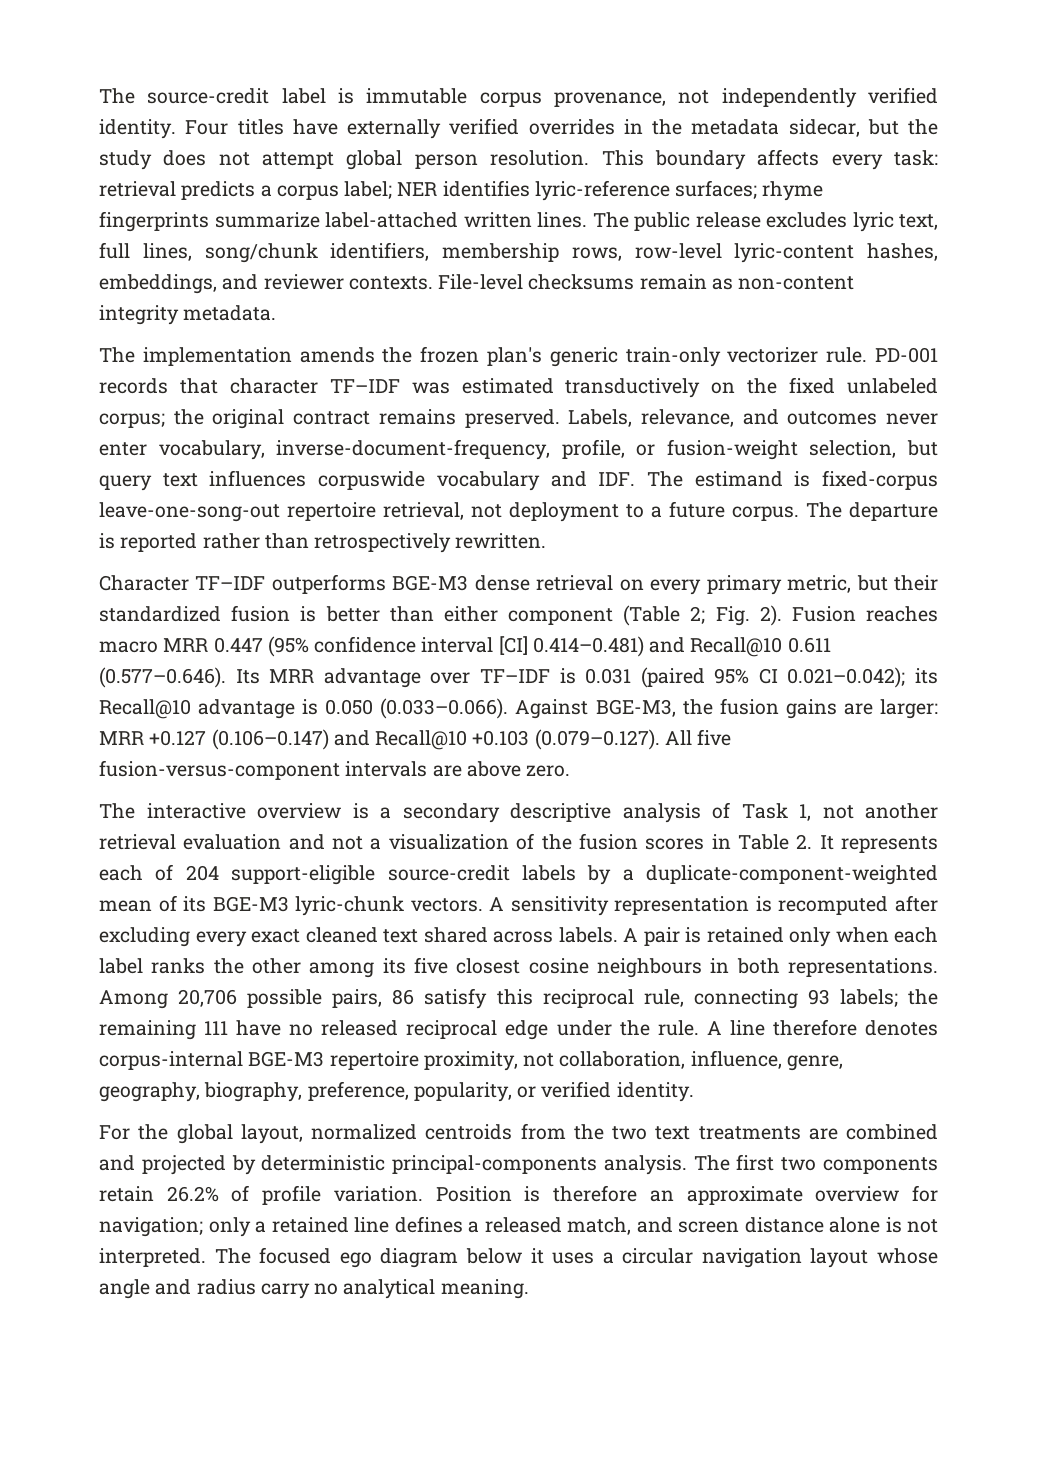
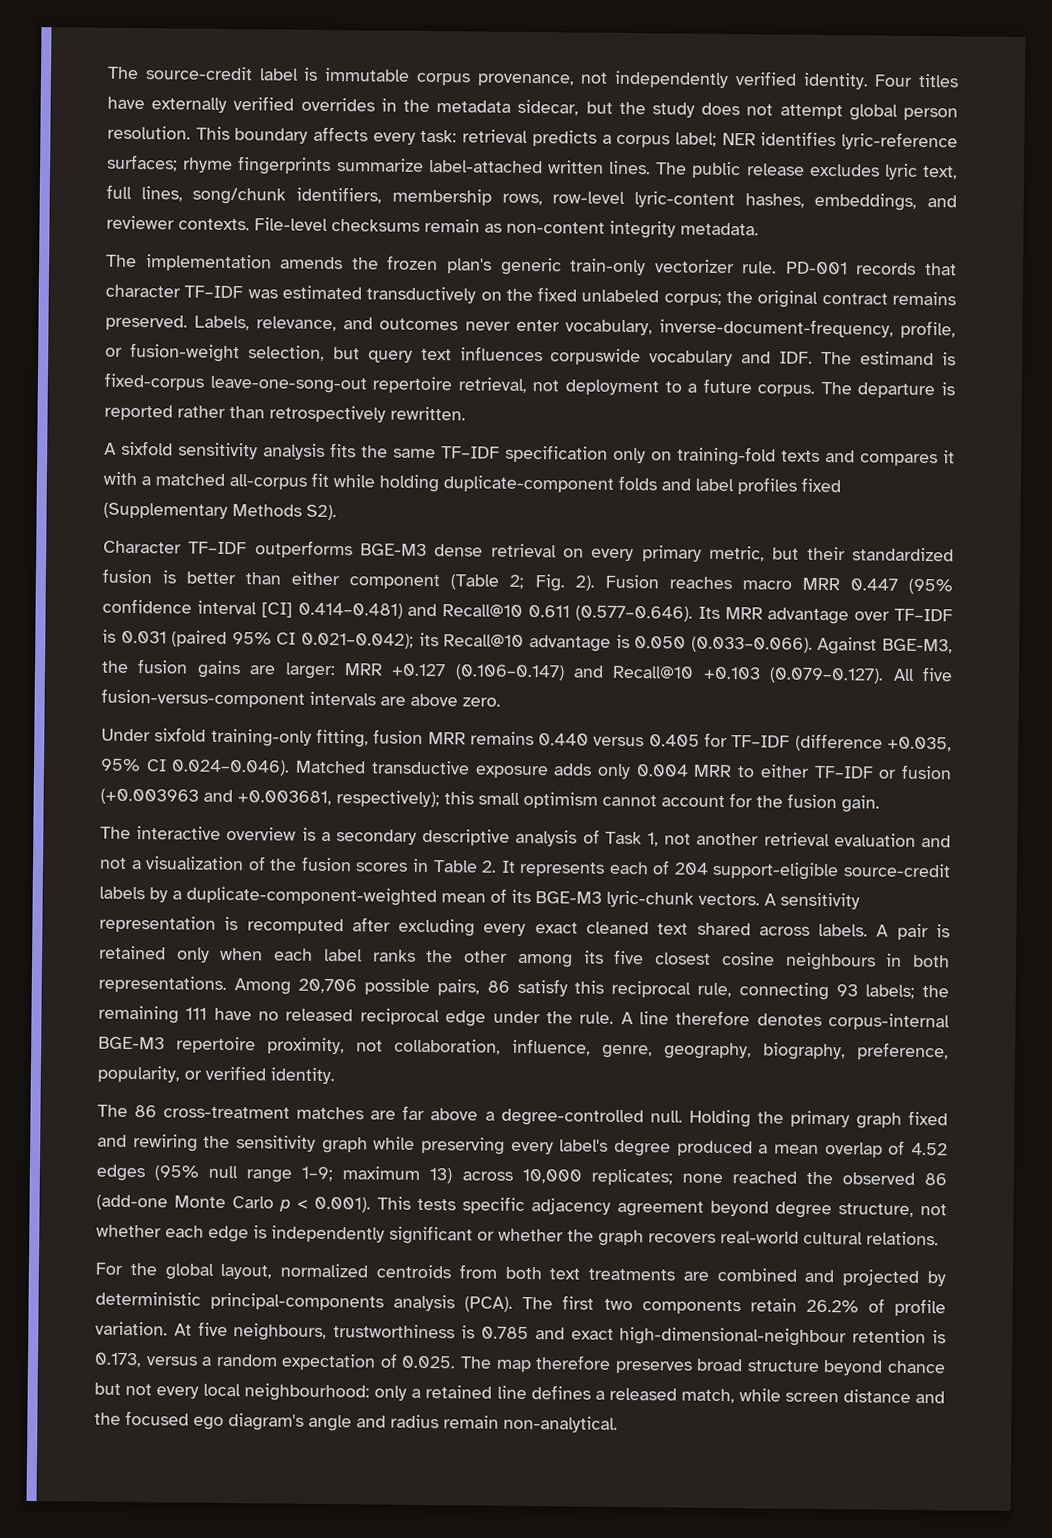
(547, 541) none -> [104,440,955,467] [103,471,841,495] [103,502,337,521] // A sixfold sensitivity analysis fits the same TF–IDF specification only on training-fold texts and compares it with a matched all-corpus fit while holding duplicate-component folds and label profiles fixed (Supplementary Methods S2).
(571, 771) none -> [101,727,952,752] [100,758,952,780] [100,788,880,813] // Under sixfold training-only fitting, fusion MRR remains 0.440 versus 0.405 for TF–IDF (difference +0.035, 95% CI 0.024–0.046). Matched transductive exposure adds only 0.004 MRR to either TF–IDF or fusion (+0.003963 and +0.003681, respectively); this small optimism cannot account for the fusion gain.
(694, 1092) none -> [97,1104,948,1129] [97,1134,948,1158] [96,1164,947,1186] [96,1194,947,1219] [96,1224,939,1247] // The 86 cross-treatment matches are far above a degree-controlled null. Holding the primary graph fixed and rewiring the sensitivity graph while preserving every label's degree produced a mean overlap of 4.52 edges (95% null range 1–9; maximum 13) across 10,000 replicates; none reached the observed 86 (add-one Monte Carlo p < 0.001). This tests specific adjacency agreement beyond degree structure, not whether each edge is independently significant or whether the graph recovers real-world cultural relations.
[573,1124,647,1140] the two -> [504,1266,542,1280] both
[603,1155,687,1175] analysis. -> [393,1294,514,1312] analysis (PCA).
[435,1185,939,1205] [99,1217,203,1237] Position is therefore an approximate overview for navigation; -> [173,1321,947,1347] [94,1352,946,1376] [94,1382,371,1402] At five neighbours, trustworthiness is 0.785 and exact high-dimensional-neighbour retention is 0.173, versus a random expectation of 0.025. The map therefore preserves broad structure beyond chance but not every local neighbourhood:
[636,1217,673,1233] and -> [738,1388,781,1402] while
[829,1217,938,1233] [99,1247,938,1268] [99,1279,529,1299] alone is not interpreted. The focused ego diagram below it uses a circular navigation layout whose angle and radius carry no analytical meaning. -> [915,1390,945,1404] [94,1410,618,1433] and the focused ego diagram's angle and radius remain non-analytical.

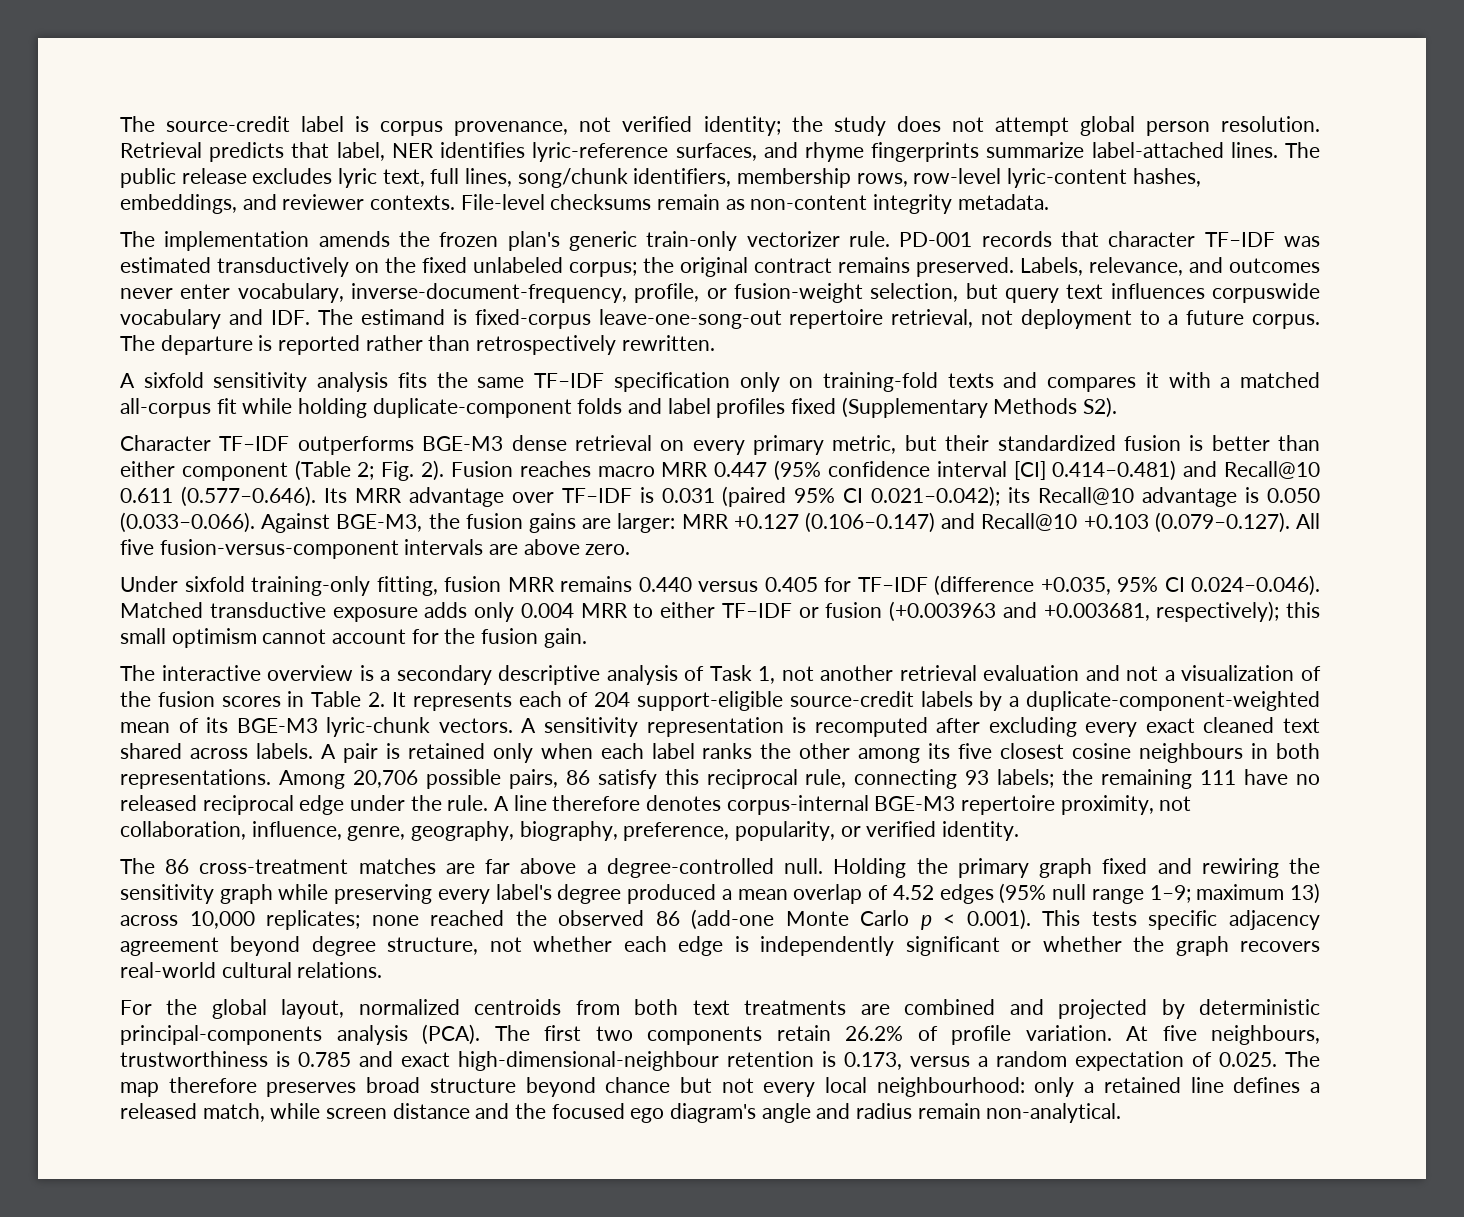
[324,67,410,82] immutable -> (370, 124) none
[614,70,959,90] [107,96,613,116] independently verified identity. Four titles have externally verified overrides in the metadata sidecar, but -> [622,116,781,136] verified identity;
[195,126,717,148] This boundary affects every task: retrieval predicts a corpus label; -> [120,142,385,162] Retrieval predicts that label,
[107,154,178,172] surfaces; -> [675,142,798,161] surfaces, and
[547,160,604,174] written -> (1224, 150) none

